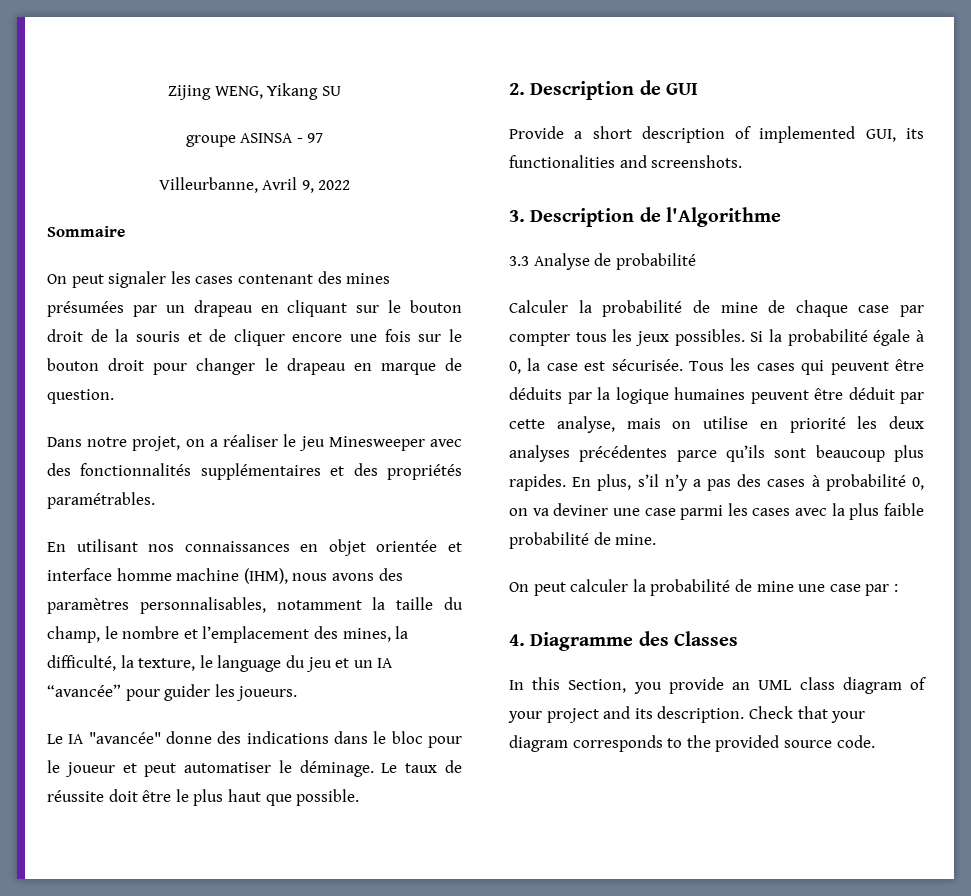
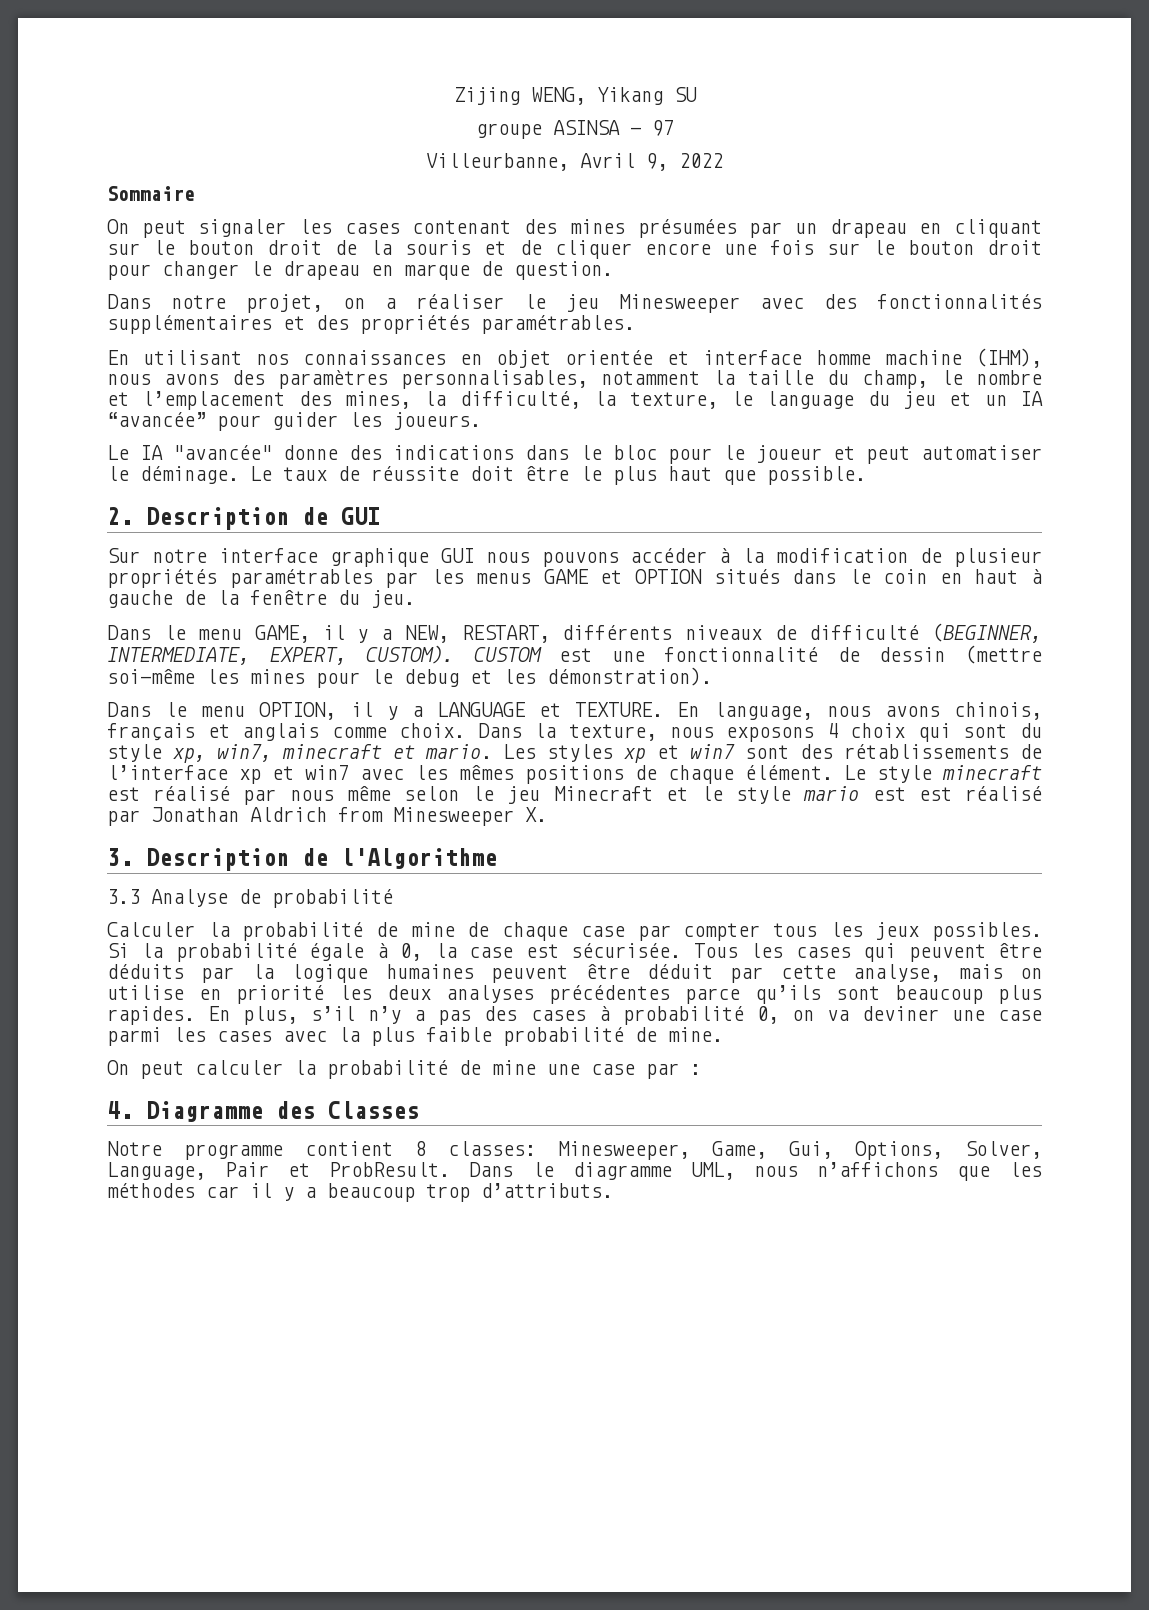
[509,126,924,143] [509,155,743,168] Provide a short description of implemented GUI, its functionalities and screenshots. -> [107,548,1042,567] [107,569,1042,588] [107,590,415,608] [107,623,1042,643] [107,645,1042,665] [107,667,712,688] [107,702,1042,720] [107,723,1042,742] [107,744,1042,763] [107,765,1042,784] [107,786,1043,805] [107,807,547,826] Sur notre interface graphique GUI nous pouvons accéder à la modification de plusieur propriétés paramétrables par les menus GAME et OPTION situés dans le coin en haut à gauche de la fenêtre du jeu. // Dans le menu GAME, il y a NEW, RESTART, différents niveaux de difficulté (BEGINNER, INTERMEDIATE, EXPERT, CUSTOM). CUSTOM est une fonctionnalité de dessin (mettre soi-même les mines pour le debug et les démonstration). // Dans le menu OPTION, il y a LANGUAGE et TEXTURE. En language, nous avons chinois, français et anglais comme choix. Dans la texture, nous exposons 4 choix qui sont du style xp, win7, minecraft et mario. Les styles xp et win7 sont des rétablissements de l’interface xp et win7 avec les mêmes positions de chaque élément. Le style minecraft est réalisé par nous même selon le jeu Minecraft et le style mario est est réalisé par Jonathan Aldrich from Minesweeper X.
[509,677,926,694] [508,706,866,723] [509,735,875,752] In this Section, you provide an UML class diagram of your project and its description. Check that your diagram corresponds to the provided source code. -> [107,1141,1042,1160] [107,1162,1042,1181] [107,1183,613,1202] Notre programme contient 8 classes: Minesweeper, Game, Gui, Options, Solver, Language, Pair et ProbResult. Dans le diagramme UML, nous n’affichons que les méthodes car il y a beaucoup trop d’attributs.

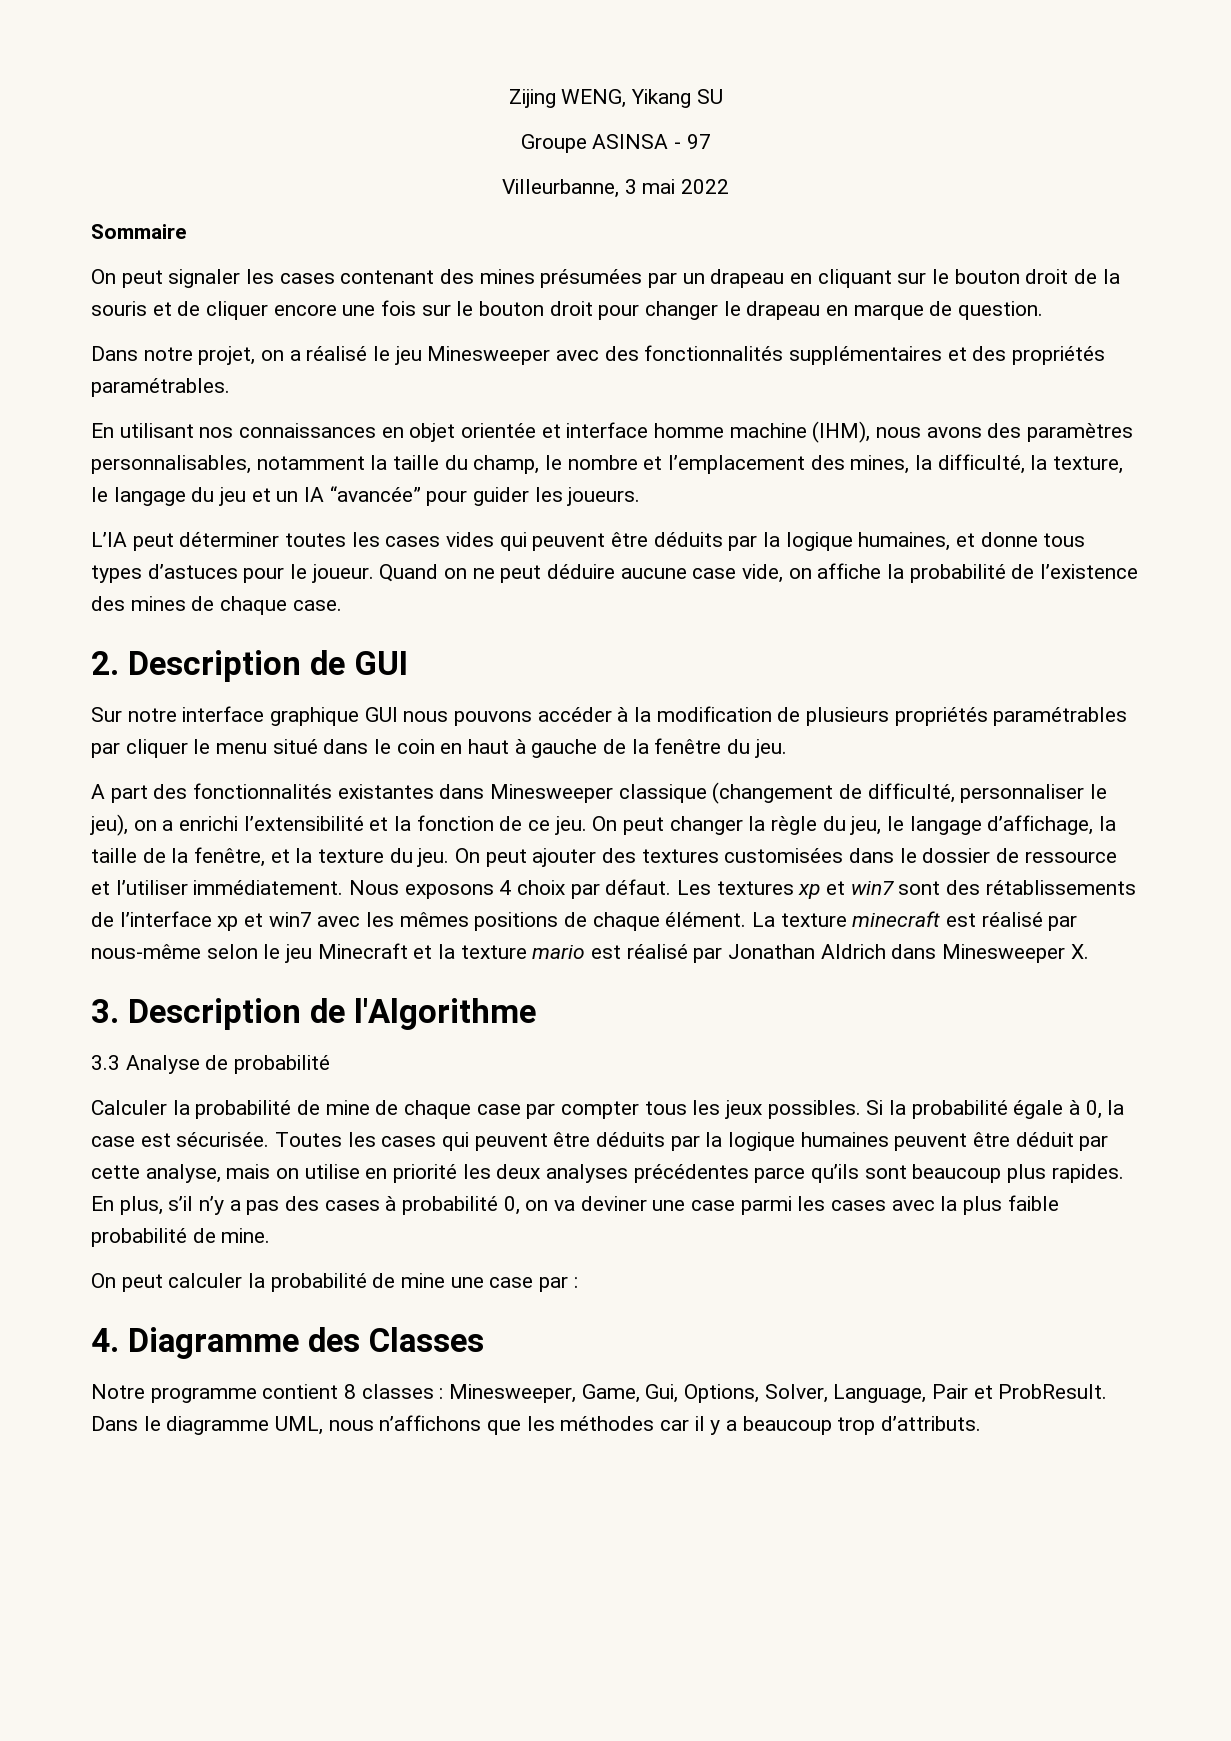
[475,123,542,139] groupe -> [520,134,587,153] Groupe
[580,153,668,171] Avril 9, -> [624,179,676,194] 3 mai
[416,294,504,309] réaliser -> [306,346,368,361] réalisé
[766,391,855,409] language -> [113,487,186,506] langage
[107,445,1042,464] [107,466,866,485] Le IA "avancée" donne des indications dans le bloc pour le joueur et peut automatiser le déminage. Le taux de réussite doit être le plus haut que possible. -> [91,532,1086,551] [91,563,1139,583] [91,596,342,615] L’IA peut déterminer toutes les cases vides qui peuvent être déduits par la logique humaines, et donne tous types d’astuces pour le joueur. Quand on ne peut déduire aucune case vide, on affiche la probabilité de l’existence des mines de chaque case.
[953,548,1042,567] plusieur -> [806,707,890,726] plusieurs
[430,569,780,584] les menus GAME et OPTION situés -> [125,739,318,758] cliquer le menu situé
[107,623,1042,643] [107,645,1042,665] [107,667,712,688] [107,702,1042,720] [107,723,1042,742] [107,744,613,763] Dans le menu GAME, il y a NEW, RESTART, différents niveaux de difficulté (BEGINNER, INTERMEDIATE, EXPERT, CUSTOM). CUSTOM est une fonctionnalité de dessin (mettre soi-même les mines pour le debug et les démonstration). // Dans le menu OPTION, il y a LANGUAGE et TEXTURE. En language, nous avons chinois, français et anglais comme choix. Dans la texture, nous exposons 4 choix qui sont du style xp, win7, minecraft et mario. Les styles -> [91,782,1108,804] [90,814,1117,836] [91,847,1117,867] [91,879,794,899] A part des fonctionnalités existantes dans Minesweeper classique (changement de difficulté, personnaliser le jeu), on a enrichi l’extensibilité et la fonction de ce jeu. On peut changer la règle du jeu, le langage d’affichage, la taille de la fenêtre, et la texture du jeu. On peut ajouter des textures customisées dans le dossier de ressource et l’utiliser immédiatement. Nous exposons 4 choix par défaut. Les textures
[844,765,932,783] Le style -> [752,912,847,927] La texture
[289,786,391,801] nous même -> [91,944,201,959] nous-même
[701,786,792,804] le style -> [438,944,527,959] la texture
[918,787,952,801] est -> (622, 952) none
[338,807,383,822] from -> [891,944,937,959] dans
[693,943,738,958] Tous -> [275,1132,343,1147] Toutes
[448,1141,536,1156] classes: -> [361,1384,444,1399] classes :

